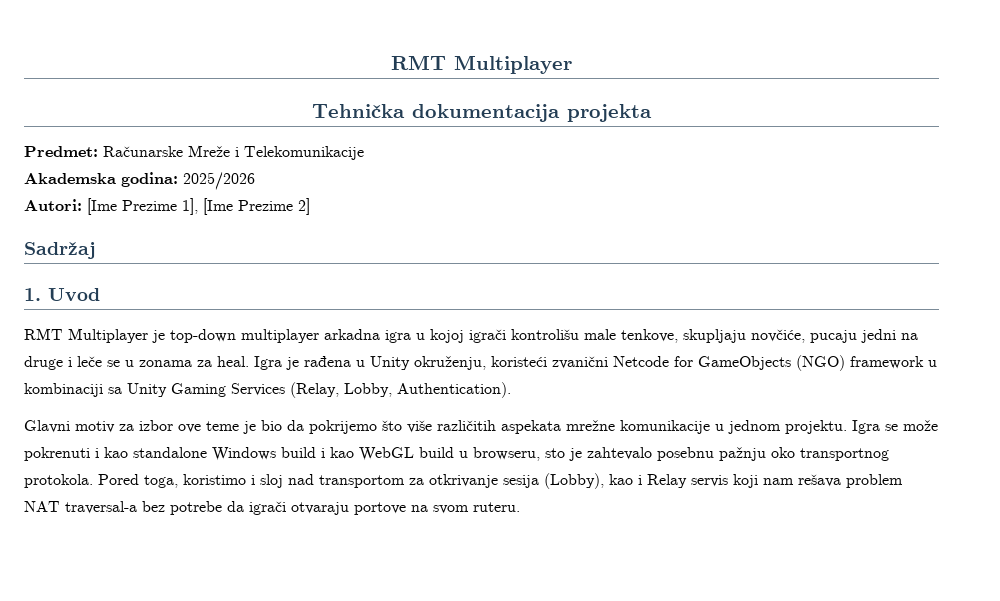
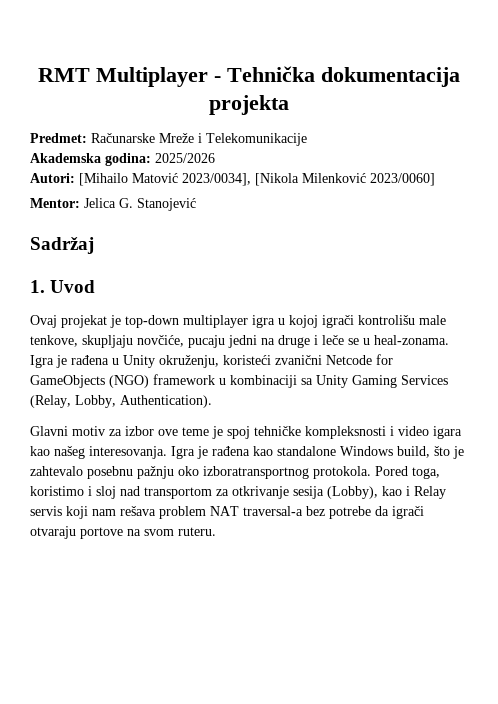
[391,55,572,74] RMT Multiplayer // -> [38,67,221,87] RMT Multiplayer -
[87,198,310,215] [Ime Prezime 1], [Ime Prezime 2] -> [79,173,435,186] [30,198,196,211] [Mihailo Matović 2023/0034], [Nikola Milenković 2023/0060] // Mentor: Jelica G. Stanojević
[24,328,148,343] RMT Multiplayer -> [30,315,107,328] Ovaj projekat
[324,329,380,340] arkadna -> (248, 321) none
[139,356,249,367] zonama za heal. -> [374,335,449,345] heal-zonama.
[261,420,938,434] [24,447,565,461] bio da pokrijemo što više različitih aspekata mrežne komunikacije u jednom projektu. Igra se može pokrenuti i kao standalone Windows build i kao WebGL build u browseru, sto -> [227,426,462,439] [30,446,450,459] spoj tehničke kompleksnosti i video igara kao našeg interesovanja. Igra je rađena kao standalone Windows build, što
[800,448,889,461] transportnog -> [203,466,309,479] izboratransportnog

